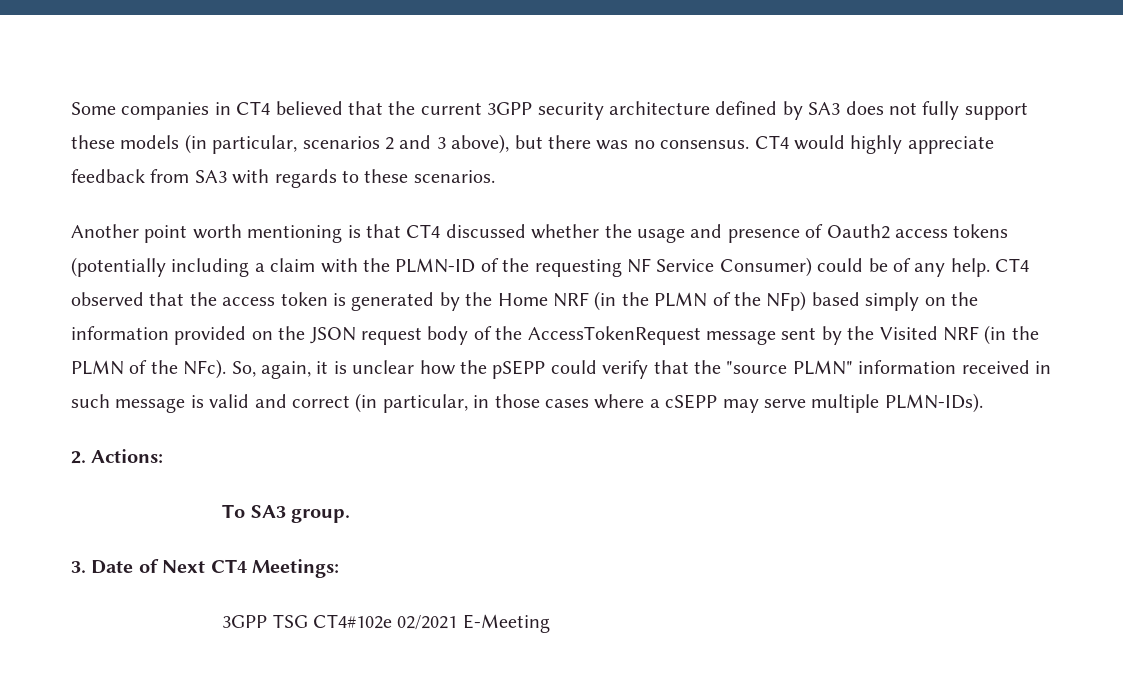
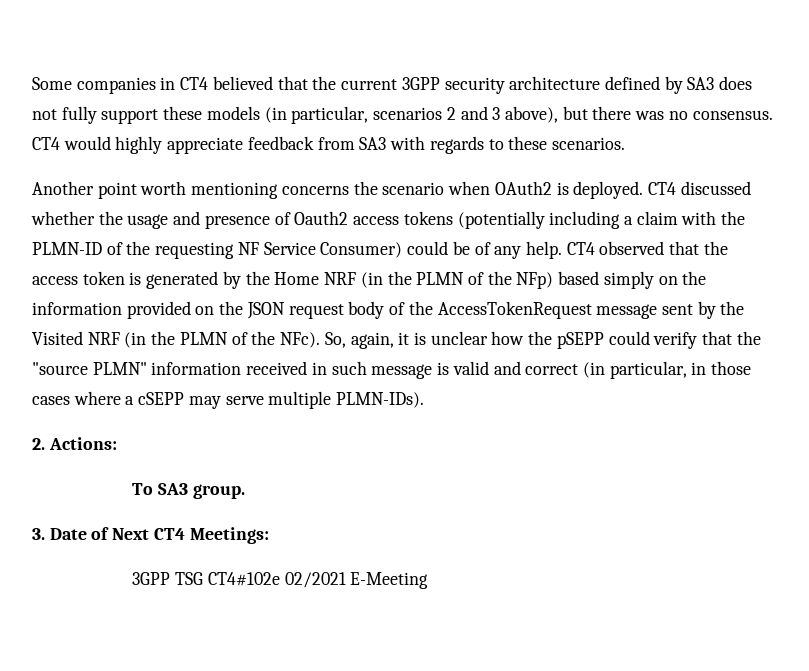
[347,224,401,238] is that -> [281,181,644,199] concerns the scenario when OAuth2 is deployed.

